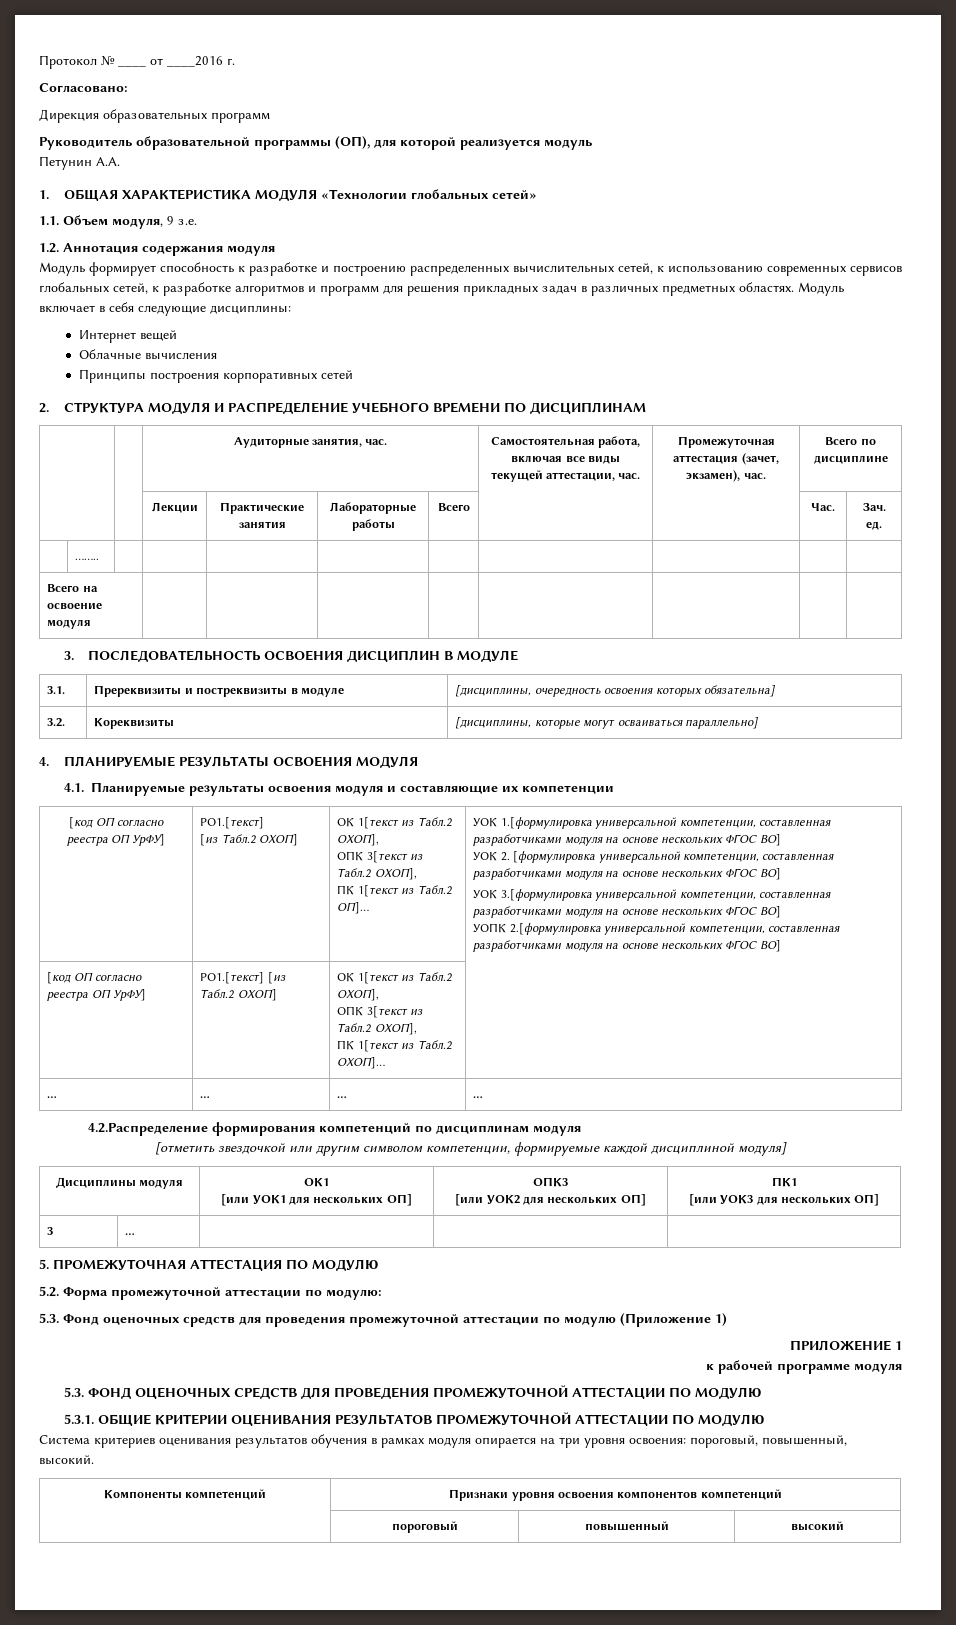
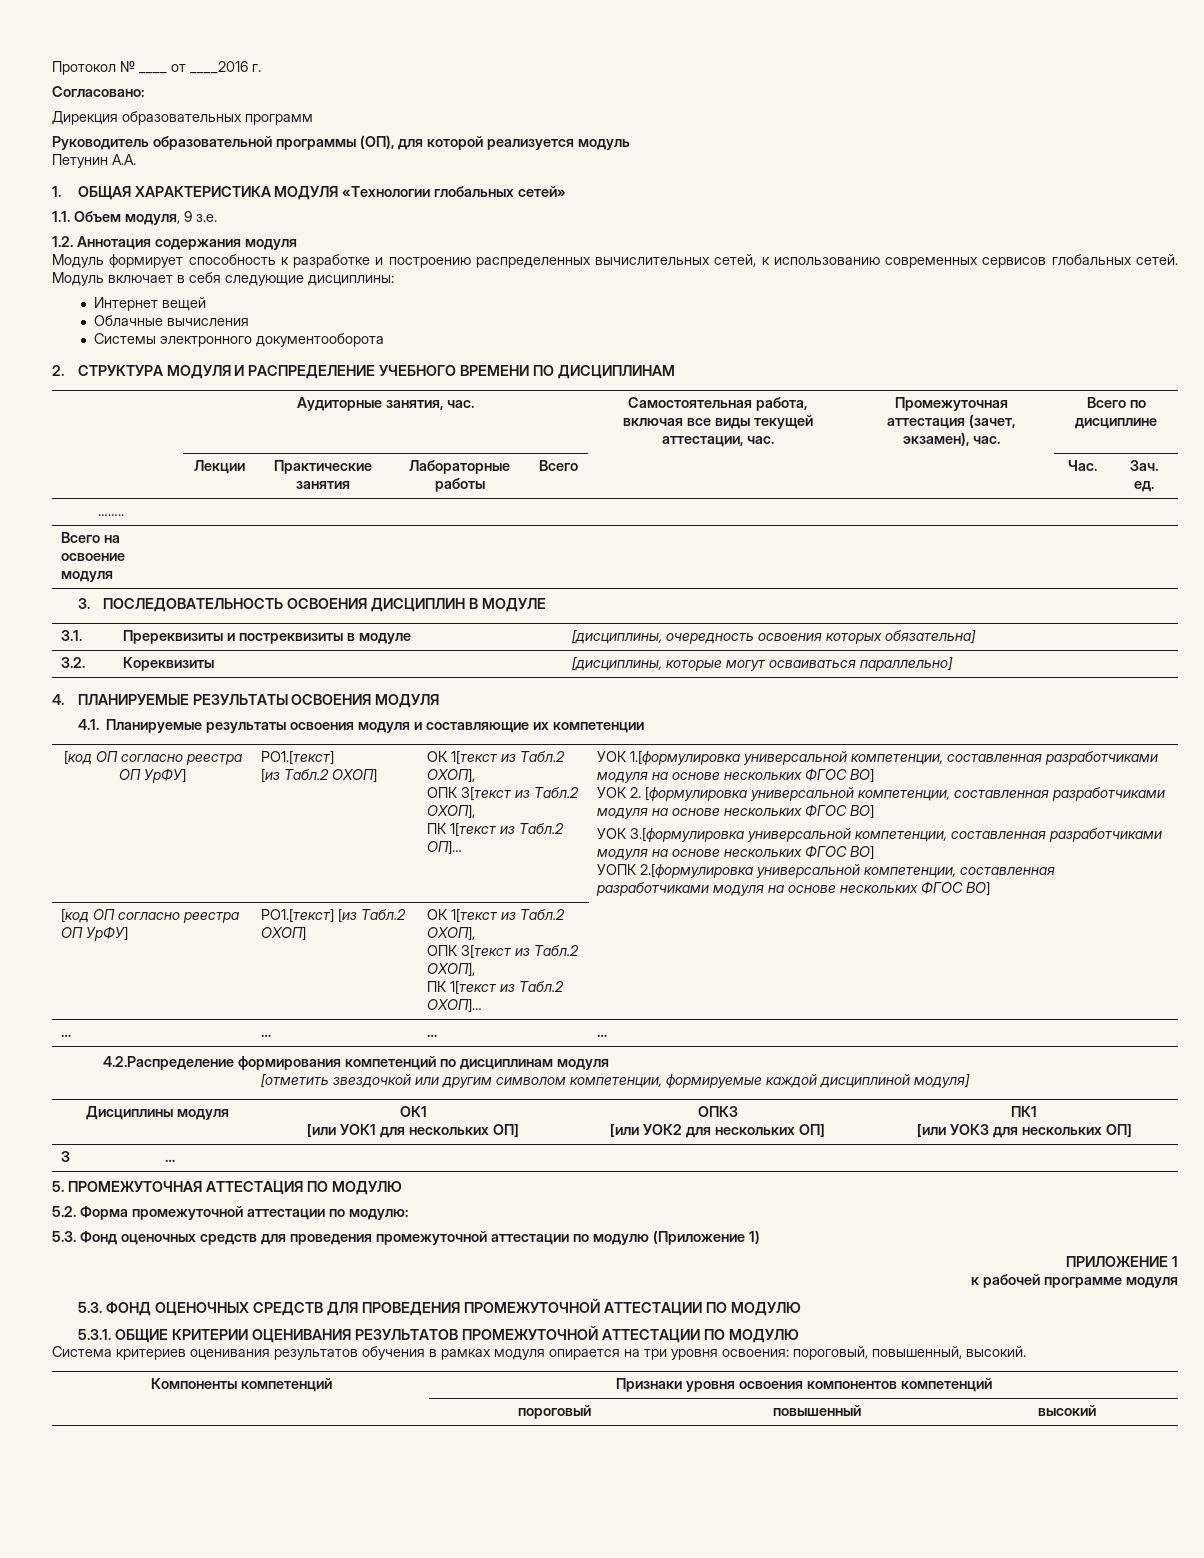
[113,282,794,296] сетей, к разработке алгоритмов и программ для решения прикладных задач в различных предметных областях. -> [1135,254,1178,265] сетей.
[79,369,354,383] Принципы построения корпоративных сетей -> [93,333,384,347] Системы электронного документооборота

